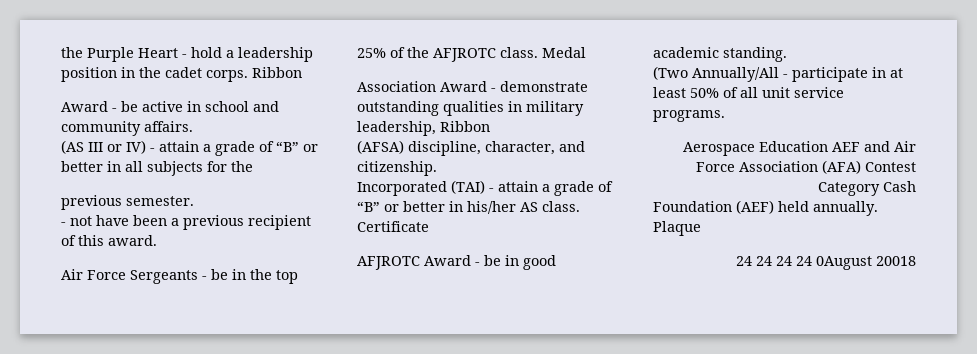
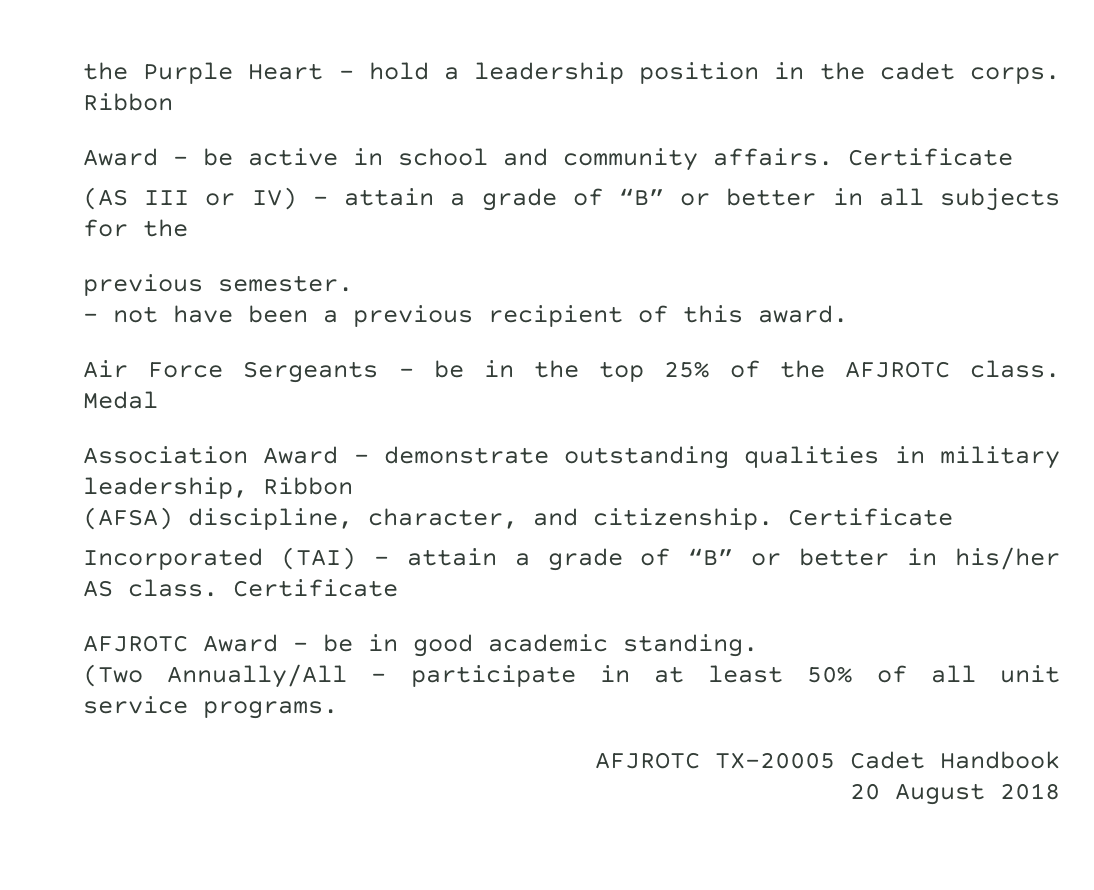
(193, 126) none -> [848,148,1013,166] Certificate
(437, 168) none -> [788,508,953,526] Certificate
[683,141,916,156] [696,160,916,174] [818,181,916,196] [653,200,878,216] [653,221,701,236] [736,256,916,270] Aerospace Education AEF and Air Force Association (AFA) Contest Category Cash // Foundation (AEF) held annually. Plaque // 24 24 24 24 0August 20018 -> [595,751,1060,769] [850,783,1060,805] AFJROTC TX-20005 Cadet Handbook // 20 August 2018

